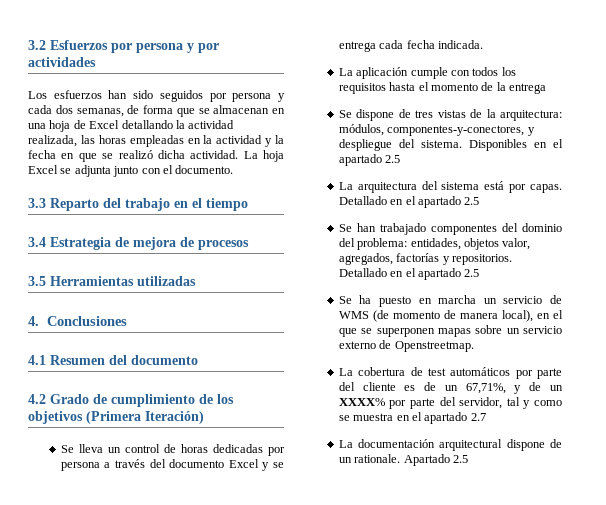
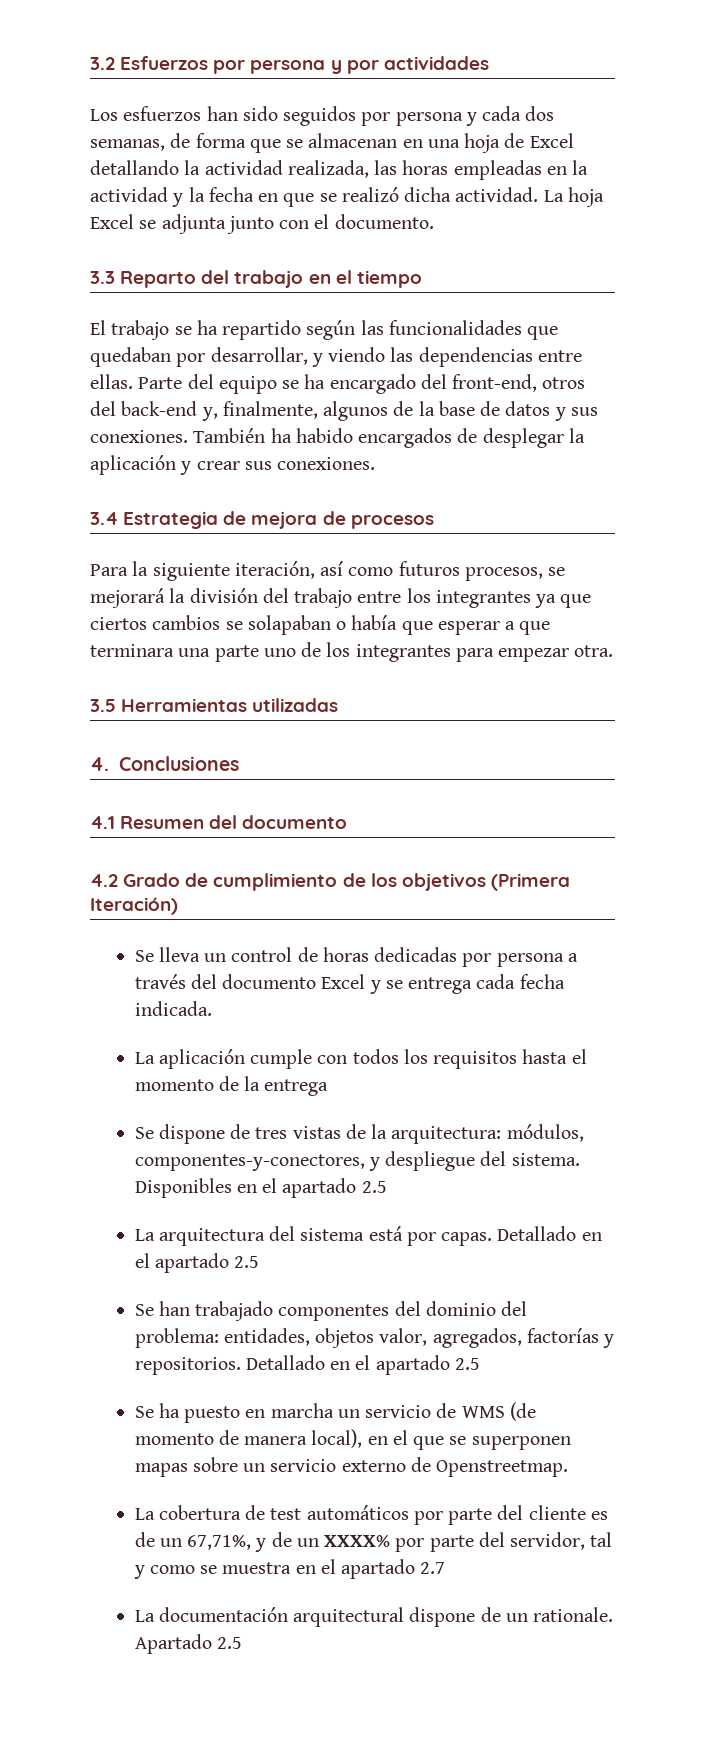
(248, 204) none -> [90,320,559,340] [90,347,582,367] [90,374,586,394] [90,401,598,421] [90,428,585,448] [90,455,376,475] // El trabajo se ha repartido según las funcionalidades que quedaban por desarrollar, y viendo las dependencias entre ellas. Parte del equipo se ha encargado del front-end, otros del back-end y, finalmente, algunos de la base de datos y sus conexiones. También ha habido encargados de desplegar la aplicación y crear sus conexiones.
(249, 245) none -> [90,561,566,581] [90,588,592,608] [90,615,551,635] [90,642,614,662] // Para la siguiente iteración, así como futuros procesos, se mejorará la división del trabajo entre los integrantes ya que ciertos cambios se solapaban o había que esperar a que terminara una parte uno de los integrantes para empezar otra.

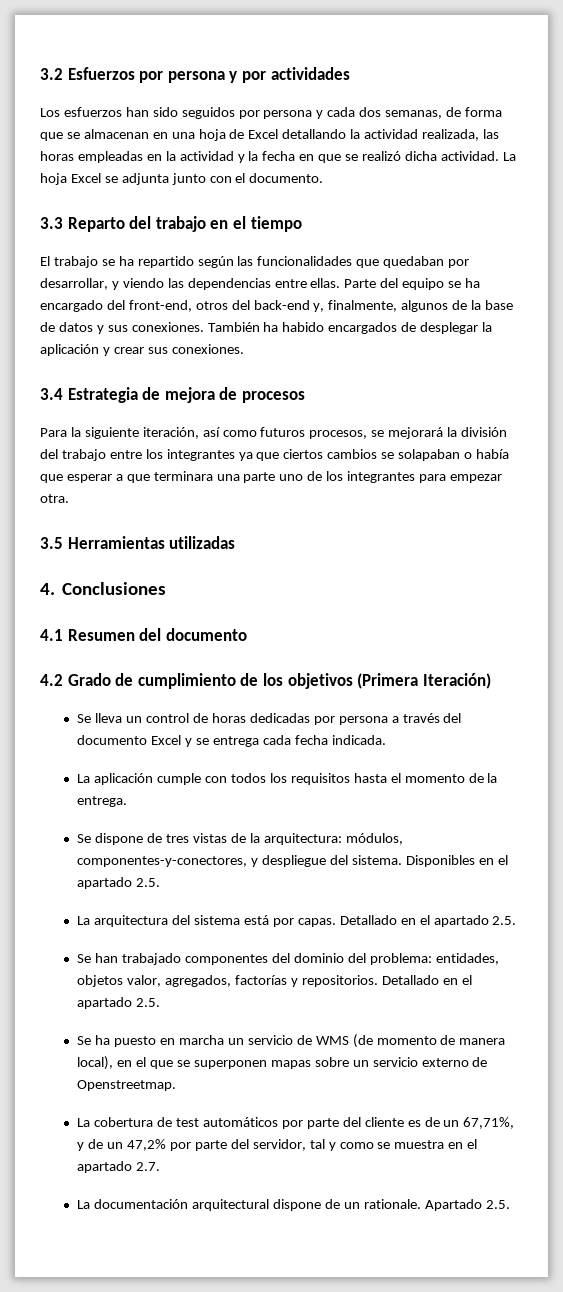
[264,1079,329,1096] entrega -> [77,796,128,807] entrega.
[361,1181,387,1193] 2.5 -> [136,878,161,887] 2.5.
[234,1256,260,1268] 2.5 -> [492,916,517,925] 2.5.
[454,1358,480,1370] 2.5 -> [136,998,161,1007] 2.5.
[324,1535,391,1547] XXXX% -> [127,1139,167,1151] 47,2%
[420,1562,446,1574] 2.7 -> [136,1162,161,1171] 2.7.
[216,1637,242,1649] 2.5 -> [485,1200,510,1209] 2.5.

